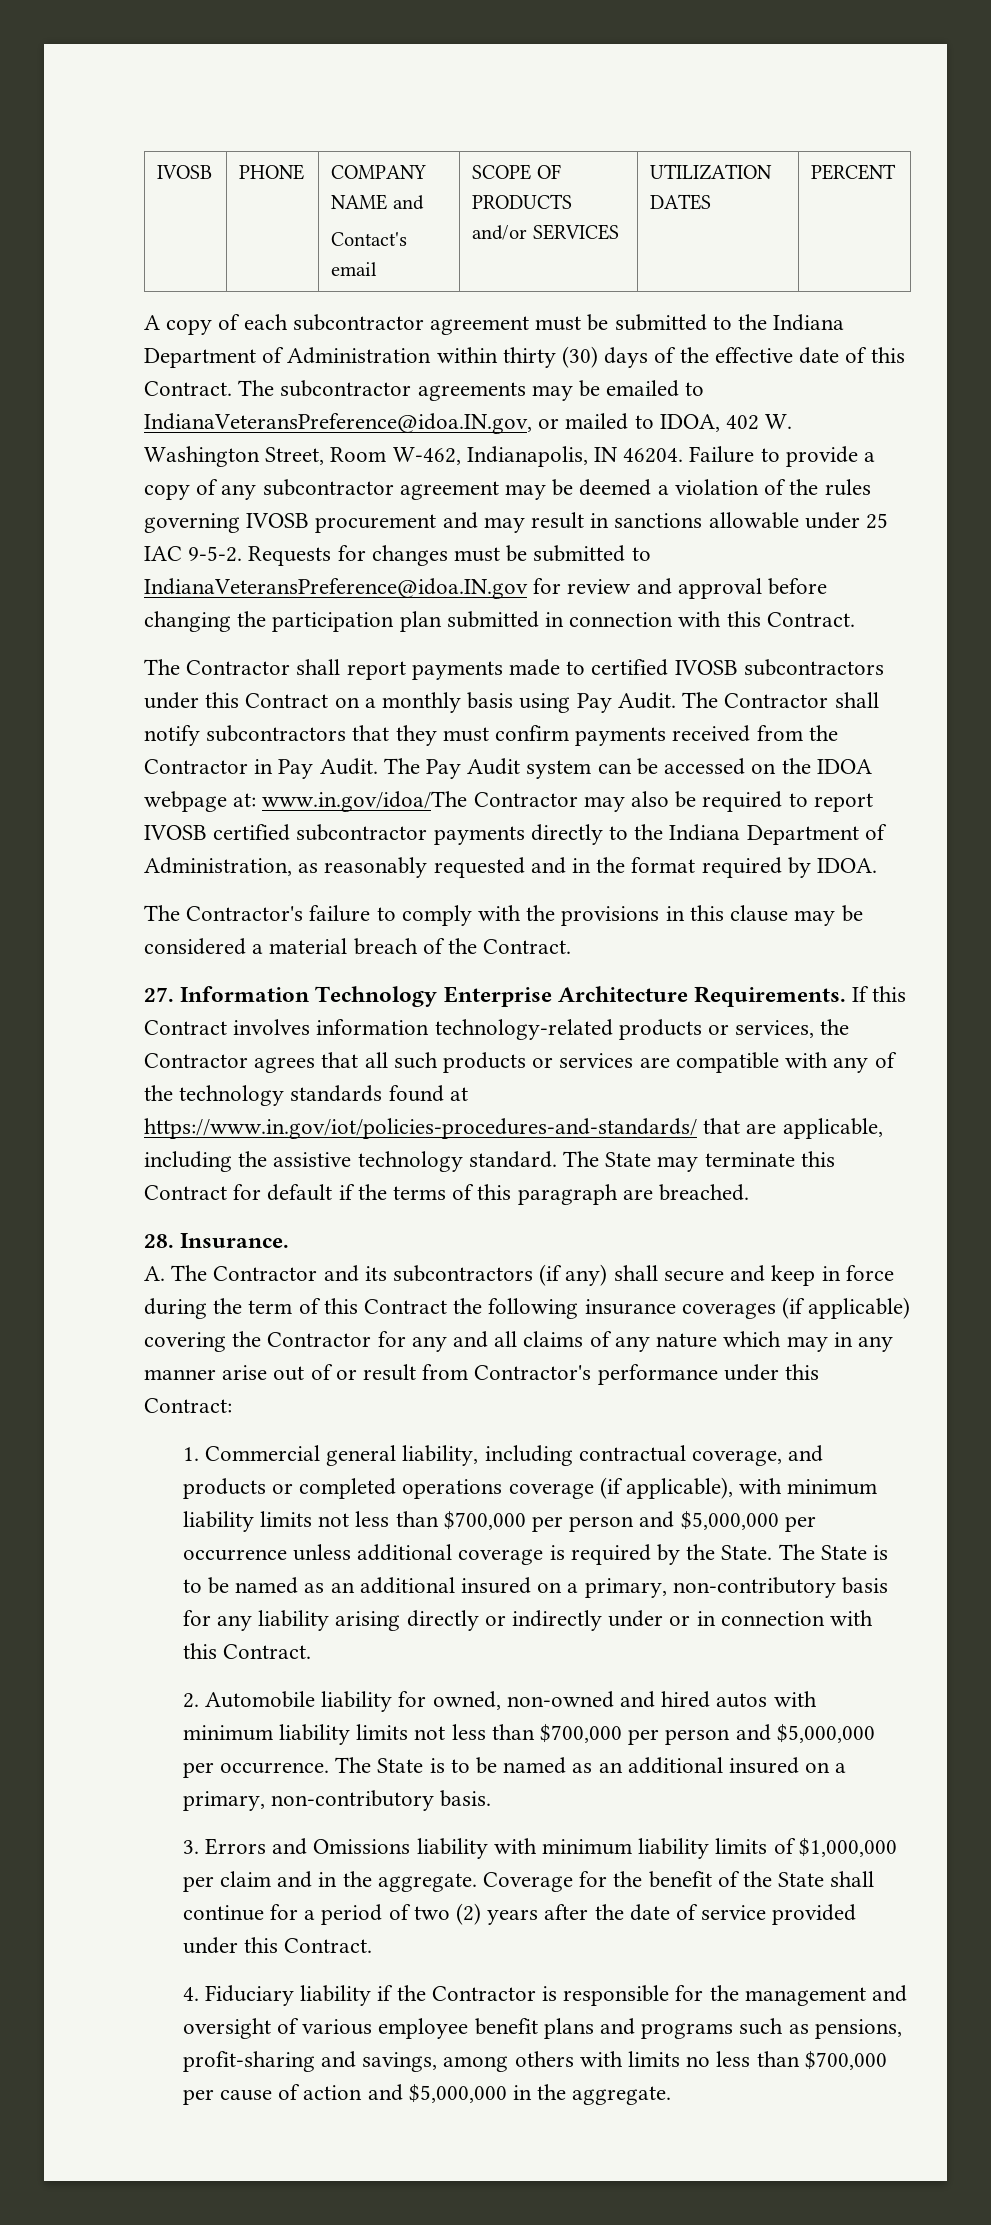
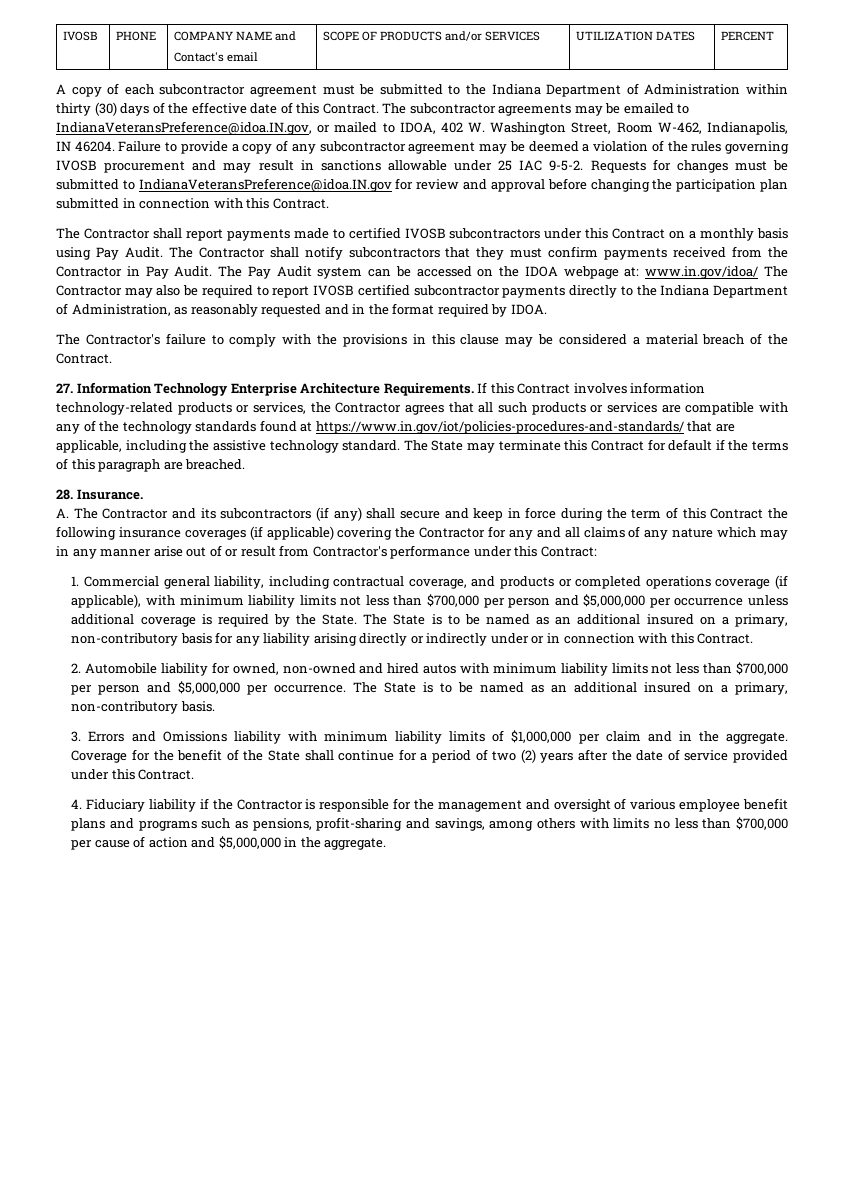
[262,791,468,812] www.in.gov/idoa/The -> [645,266,788,279] www.in.gov/idoa/ The

